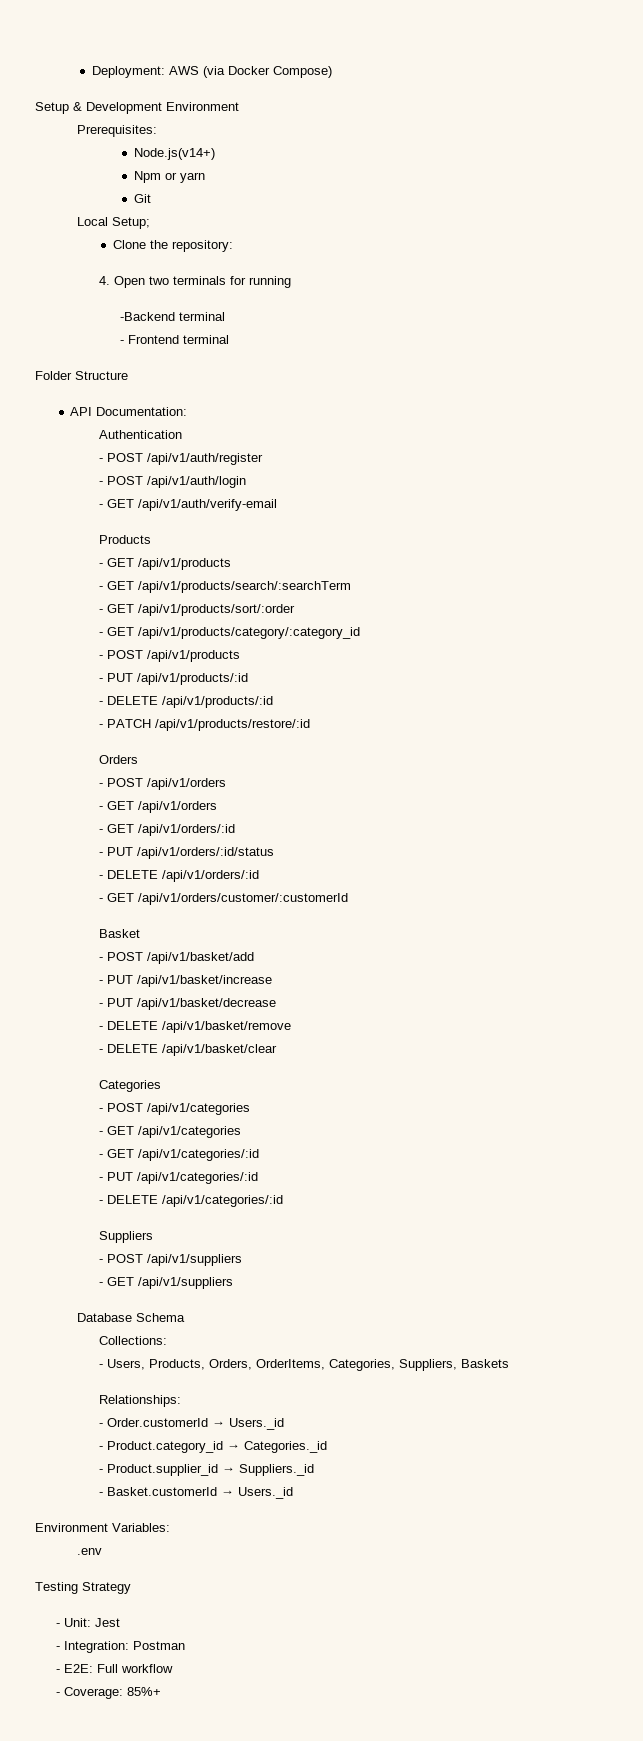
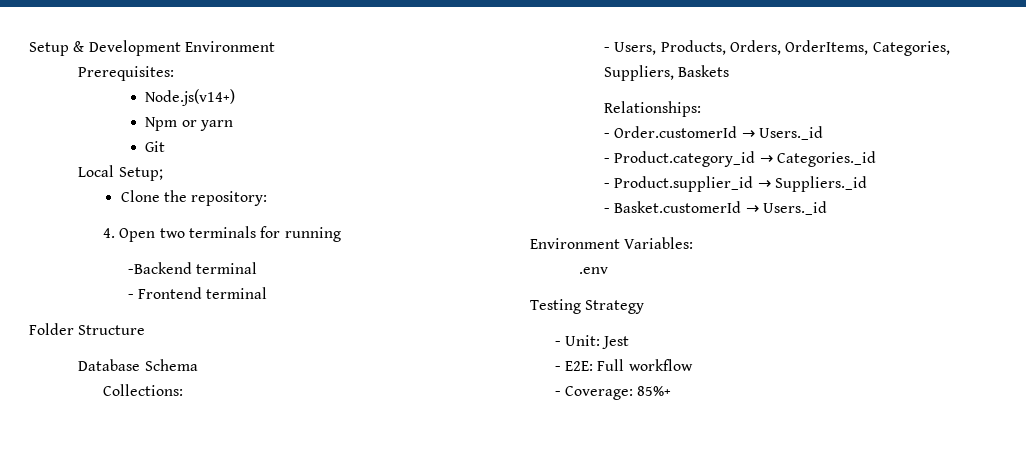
[91,66,332,78] Deployment: AWS (via Docker Compose) // -> (29, 49) none
[70,407,188,416] [98,430,182,439] [98,453,263,465] [98,476,246,488] [98,499,277,511] [98,535,151,544] [98,558,231,570] [98,581,351,593] [98,604,295,616] [98,627,360,639] [98,650,240,662] [98,673,248,685] [98,696,273,708] [98,719,310,731] [98,755,138,764] [98,778,226,790] [98,801,217,813] [98,824,235,836] [98,847,274,859] [98,870,259,882] [98,893,348,905] [98,929,140,938] [98,952,254,964] [98,975,272,987] [98,998,276,1010] [98,1021,291,1033] [98,1044,277,1056] [98,1080,161,1092] [98,1103,250,1115] [98,1126,241,1138] [98,1149,259,1161] [98,1172,258,1184] [98,1195,283,1207] [98,1231,153,1243] [98,1254,242,1266] [98,1277,233,1289] // API Documentation: // Authentication // - POST /api/v1/auth/register // - POST /api/v1/auth/login // - GET /api/v1/auth/verify-email // Products // - GET /api/v1/products // - GET /api/v1/products/search/:searchTerm // - GET /api/v1/products/sort/:order // - GET /api/v1/products/category/:category_id // - POST /api/v1/products // - PUT /api/v1/products/:id // - DELETE /api/v1/products/:id // - PATCH /api/v1/products/restore/:id // Orders // - POST /api/v1/orders // - GET /api/v1/orders // - GET /api/v1/orders/:id // - PUT /api/v1/orders/:id/status // - DELETE /api/v1/orders/:id // - GET /api/v1/orders/customer/:customerId // Basket // - POST /api/v1/basket/add // - PUT /api/v1/basket/increase // - PUT /api/v1/basket/decrease // - DELETE /api/v1/basket/remove // - DELETE /api/v1/basket/clear // Categories // - POST /api/v1/categories // - GET /api/v1/categories // - GET /api/v1/categories/:id // - PUT /api/v1/categories/:id // - DELETE /api/v1/categories/:id // Suppliers // - POST /api/v1/suppliers // - GET /api/v1/suppliers -> (146, 330) none
[56,1641,186,1653] // - Integration: Postman -> (630, 342) none

